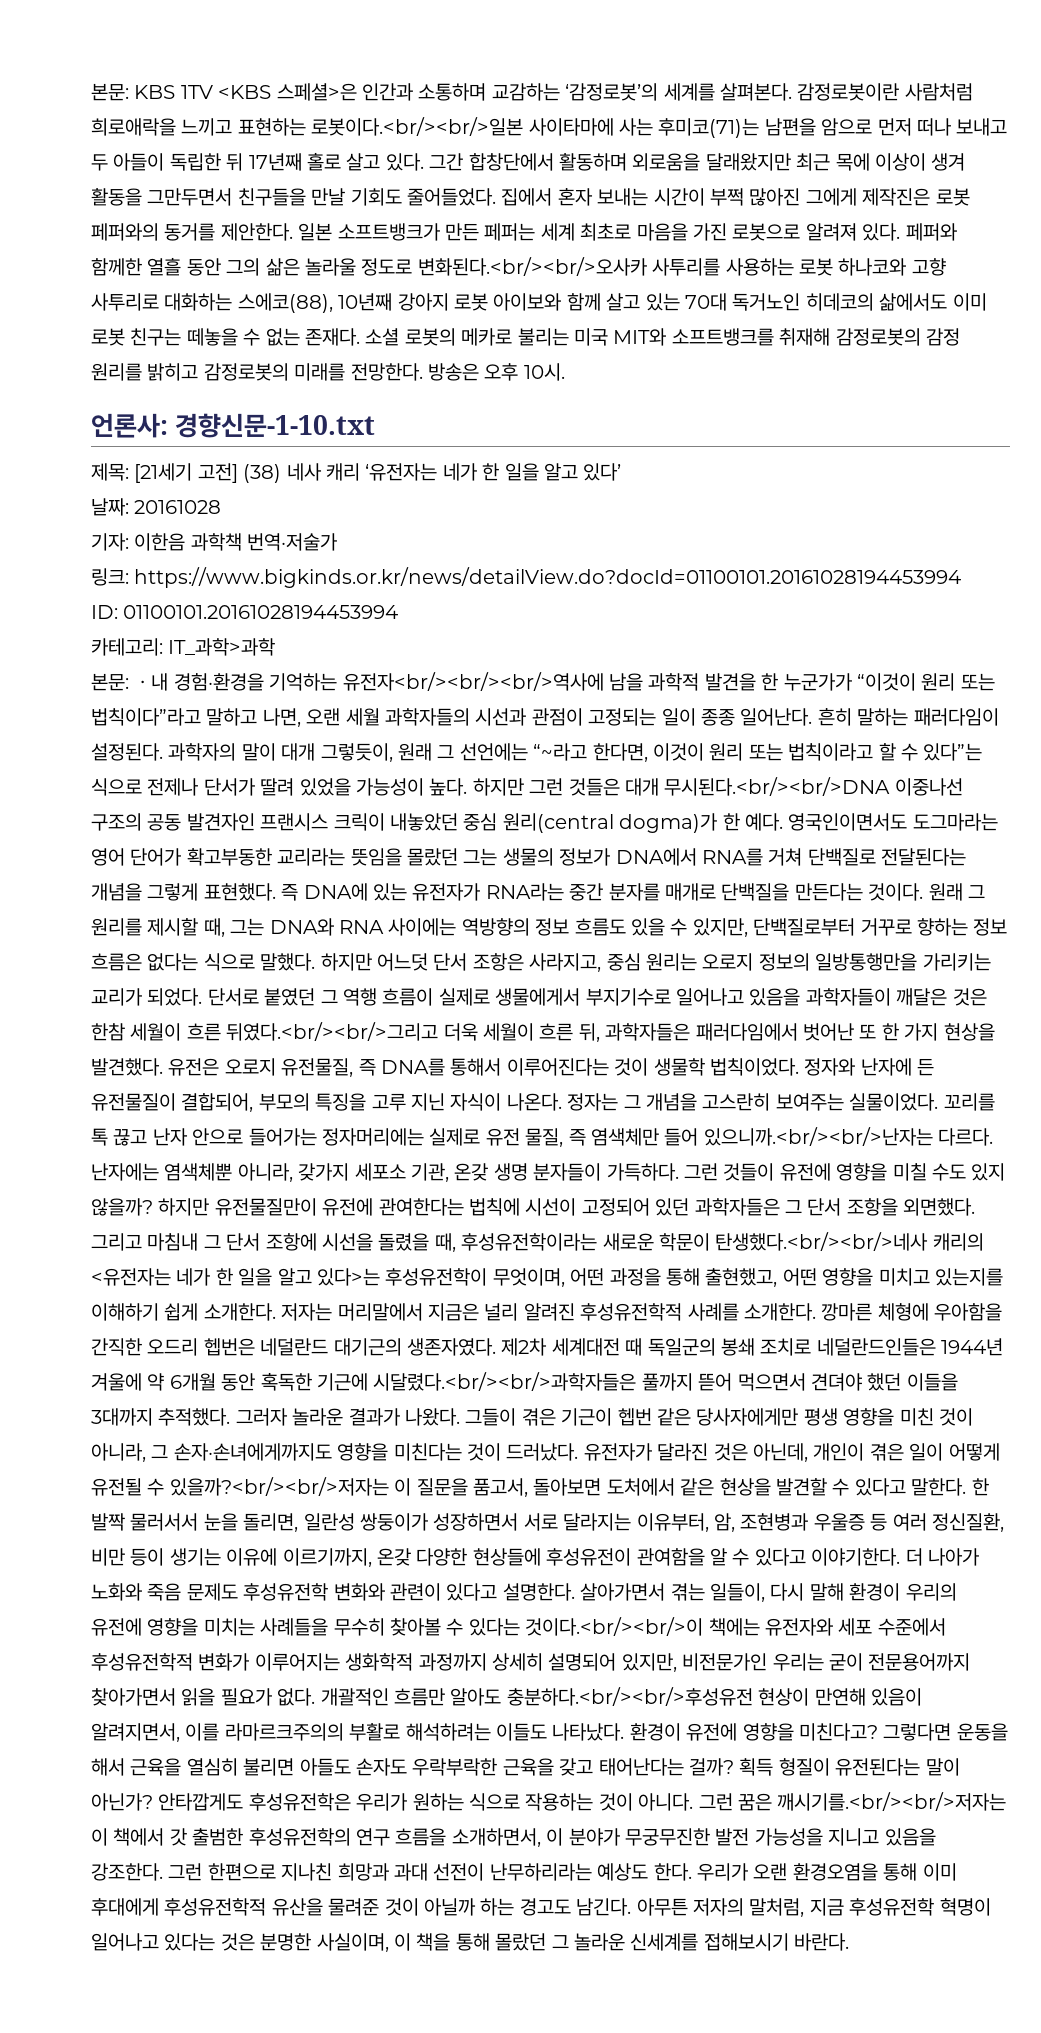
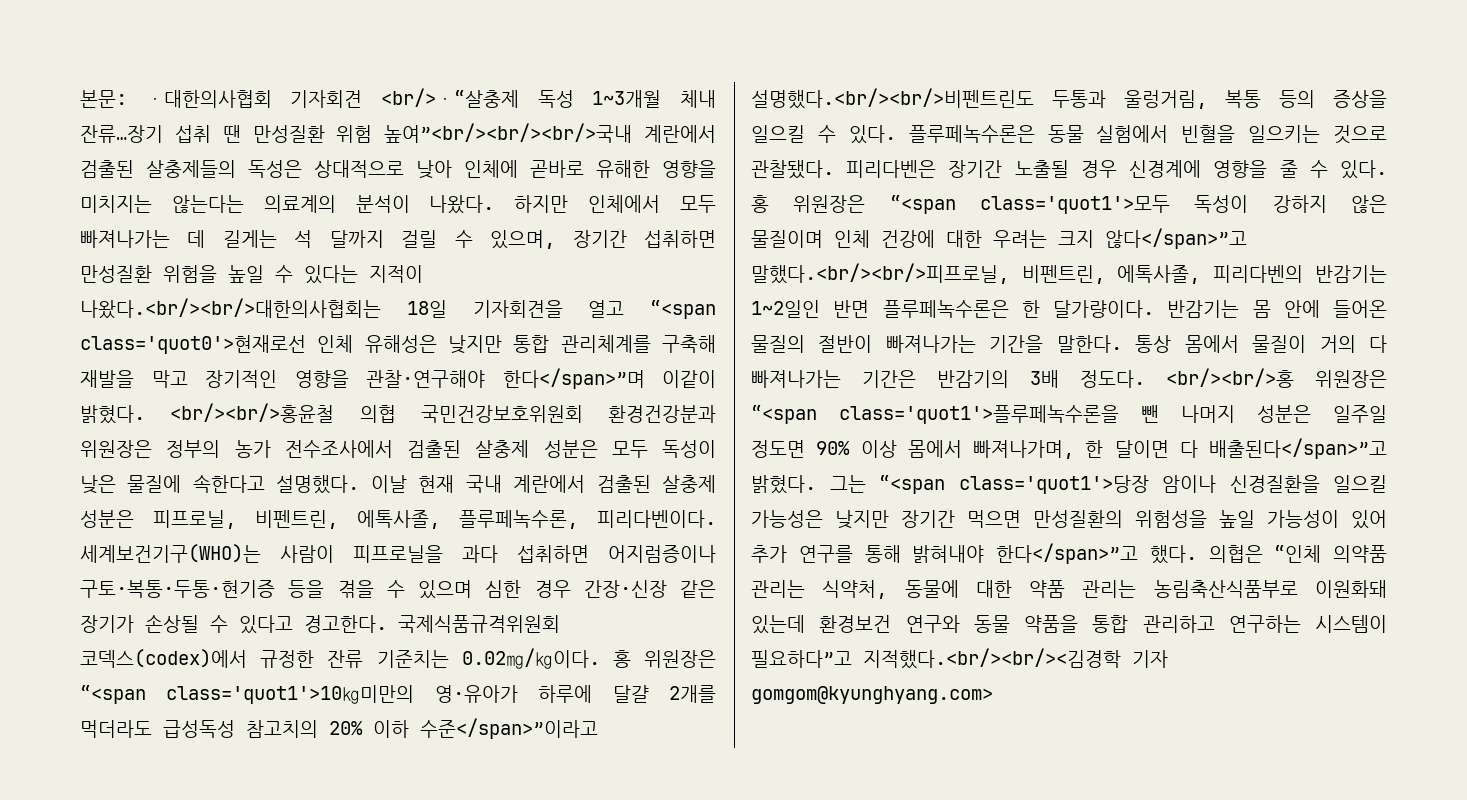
[91,83,973,101] [91,117,1008,138] [91,152,966,171] [91,188,970,206] [91,223,957,241] [91,257,946,276] [91,293,987,313] [91,328,960,346] [91,363,565,381] [91,413,376,438] [91,463,622,483] [91,498,222,516] [91,533,338,551] [91,567,962,588] [91,605,399,619] [91,638,276,656] [91,672,995,691] [91,708,999,727] [91,743,983,762] [91,777,963,796] [91,813,998,833] [91,848,967,866] [91,883,985,901] [91,918,1008,937] [91,953,991,972] [91,988,987,1006] [91,1022,995,1042] [91,1058,935,1077] [91,1093,995,1112] [91,1127,994,1147] [91,1163,1006,1182] [91,1198,976,1216] [91,1232,984,1252] [91,1268,1003,1287] [91,1303,1003,1321] [91,1338,1004,1356] [91,1372,958,1391] [91,1408,973,1426] [91,1443,1000,1462] [91,1477,989,1497] [91,1513,1004,1532] [91,1548,979,1567] [91,1583,957,1602] [91,1617,946,1636] [91,1653,971,1672] [91,1687,922,1706] [91,1723,1008,1742] [91,1758,960,1776] [91,1792,1007,1811] [91,1828,936,1847] [91,1863,957,1881] [91,1898,991,1917] [91,1933,850,1952] 본문: KBS 1TV <KBS 스페셜>은 인간과 소통하며 교감하는 ‘감정로봇’의 세계를 살펴본다. 감정로봇이란 사람처럼 희로애락을 느끼고 표현하는 로봇이다.<br/><br/>일본 사이타마에 사는 후미코(71)는 남편을 암으로 먼저 떠나 보내고 두 아들이 독립한 뒤 17년째 홀로 살고 있다. 그간 합창단에서 활동하며 외로움을 달래왔지만 최근 목에 이상이 생겨 활동을 그만두면서 친구들을 만날 기회도 줄어들었다. 집에서 혼자 보내는 시간이 부쩍 많아진 그에게 제작진은 로봇 페퍼와의 동거를 제안한다. 일본 소프트뱅크가 만든 페퍼는 세계 최초로 마음을 가진 로봇으로 알려져 있다. 페퍼와 함께한 열흘 동안 그의 삶은 놀라울 정도로 변화된다.<br/><br/>오사카 사투리를 사용하는 로봇 하나코와 고향 사투리로 대화하는 스에코(88), 10년째 강아지 로봇 아이보와 함께 살고 있는 70대 독거노인 히데코의 삶에서도 이미 로봇 친구는 떼놓을 수 없는 존재다. 소셜 로봇의 메카로 불리는 미국 MIT와 소프트뱅크를 취재해 감정로봇의 감정 원리를 밝히고 감정로봇의 미래를 전망한다. 방송은 오후 10시. // 언론사: 경향신문-1-10.txt // 제목: [21세기 고전] (38) 네사 캐리 ‘유전자는 네가 한 일을 알고 있다’ // 날짜: 20161028 // 기자: 이한음 과학책 번역·저술가 // 링크: https://www.bigkinds.or.kr/news/detailView.do?docId=01100101.20161028194453994 // ID: 01100101.20161028194453994 // 카테고리: IT_과학>과학 // 본문: ㆍ내 경험·환경을 기억하는 유전자<br/><br/><br/>역사에 남을 과학적 발견을 한 누군가가 “이것이 원리 또는 법칙이다”라고 말하고 나면, 오랜 세월 과학자들의 시선과 관점이 고정되는 일이 종종 일어난다. 흔히 말하는 패러다임이 설정된다. 과학자의 말이 대개 그렇듯이, 원래 그 선언에는 “~라고 한다면, 이것이 원리 또는 법칙이라고 할 수 있다”는 식으로 전제나 단서가 딸려 있었을 가능성이 높다. 하지만 그런 것들은 대개 무시된다.<br/><br/>DNA 이중나선 구조의 공동 발견자인 프랜시스 크릭이 내놓았던 중심 원리(central dogma)가 한 예다. 영국인이면서도 도그마라는 영어 단어가 확고부동한 교리라는 뜻임을 몰랐던 그는 생물의 정보가 DNA에서 RNA를 거쳐 단백질로 전달된다는 개념을 그렇게 표현했다. 즉 DNA에 있는 유전자가 RNA라는 중간 분자를 매개로 단백질을 만든다는 것이다. 원래 그 원리를 제시할 때, 그는 DNA와 RNA 사이에는 역방향의 정보 흐름도 있을 수 있지만, 단백질로부터 거꾸로 향하는 정보 흐름은 없다는 식으로 말했다. 하지만 어느덧 단서 조항은 사라지고, 중심 원리는 오로지 정보의 일방통행만을 가리키는 교리가 되었다. 단서로 붙였던 그 역행 흐름이 실제로 생물에게서 부지기수로 일어나고 있음을 과학자들이 깨달은 것은 한참 세월이 흐른 뒤였다.<br/><br/>그리고 더욱 세월이 흐른 뒤, 과학자들은 패러다임에서 벗어난 또 한 가지 현상을 발견했다. 유전은 오로지 유전물질, 즉 DNA를 통해서 이루어진다는 것이 생물학 법칙이었다. 정자와 난자에 든 유전물질이 결합되어, 부모의 특징을 고루 지닌 자식이 나온다. 정자는 그 개념을 고스란히 보여주는 실물이었다. 꼬리를 톡 끊고 난자 안으로 들어가는 정자머리에는 실제로 유전 물질, 즉 염색체만 들어 있으니까.<br/><br/>난자는 다르다. 난자에는 염색체뿐 아니라, 갖가지 세포소 기관, 온갖 생명 분자들이 가득하다. 그런 것들이 유전에 영향을 미칠 수도 있지 않을까? 하지만 유전물질만이 유전에 관여한다는 법칙에 시선이 고정되어 있던 과학자들은 그 단서 조항을 외면했다. 그리고 마침내 그 단서 조항에 시선을 돌렸을 때, 후성유전학이라는 새로운 학문이 탄생했다.<br/><br/>네사 캐리의 <유전자는 네가 한 일을 알고 있다>는 후성유전학이 무엇이며, 어떤 과정을 통해 출현했고, 어떤 영향을 미치고 있는지를 이해하기 쉽게 소개한다. 저자는 머리말에서 지금은 널리 알려진 후성유전학적 사례를 소개한다. 깡마른 체형에 우아함을 간직한 오드리 헵번은 네덜란드 대기근의 생존자였다. 제2차 세계대전 때 독일군의 봉쇄 조치로 네덜란드인들은 1944년 겨울에 약 6개월 동안 혹독한 기근에 시달렸다.<br/><br/>과학자들은 풀까지 뜯어 먹으면서 견뎌야 했던 이들을 3대까지 추적했다. 그러자 놀라운 결과가 나왔다. 그들이 겪은 기근이 헵번 같은 당사자에게만 평생 영향을 미친 것이 아니라, 그 손자·손녀에게까지도 영향을 미친다는 것이 드러났다. 유전자가 달라진 것은 아닌데, 개인이 겪은 일이 어떻게 유전될 수 있을까?<br/><br/>저자는 이 질문을 품고서, 돌아보면 도처에서 같은 현상을 발견할 수 있다고 말한다. 한 발짝 물러서서 눈을 돌리면, 일란성 쌍둥이가 성장하면서 서로 달라지는 이유부터, 암, 조현병과 우울증 등 여러 정신질환, 비만 등이 생기는 이유에 이르기까지, 온갖 다양한 현상들에 후성유전이 관여함을 알 수 있다고 이야기한다. 더 나아가 노화와 죽음 문제도 후성유전학 변화와 관련이 있다고 설명한다. 살아가면서 겪는 일들이, 다시 말해 환경이 우리의 유전에 영향을 미치는 사례들을 무수히 찾아볼 수 있다는 것이다.<br/><br/>이 책에는 유전자와 세포 수준에서 후성유전학적 변화가 이루어지는 생화학적 과정까지 상세히 설명되어 있지만, 비전문가인 우리는 굳이 전문용어까지 찾아가면서 읽을 필요가 없다. 개괄적인 흐름만 알아도 충분하다.<br/><br/>후성유전 현상이 만연해 있음이 알려지면서, 이를 라마르크주의의 부활로 해석하려는 이들도 나타났다. 환경이 유전에 영향을 미친다고? 그렇다면 운동을 해서 근육을 열심히 불리면 아들도 손자도 우락부락한 근육을 갖고 태어난다는 걸까? 획득 형질이 유전된다는 말이 아닌가? 안타깝게도 후성유전학은 우리가 원하는 식으로 작용하는 것이 아니다. 그런 꿈은 깨시기를.<br/><br/>저자는 이 책에서 갓 출범한 후성유전학의 연구 흐름을 소개하면서, 이 분야가 무궁무진한 발전 가능성을 지니고 있음을 강조한다. 그런 한편으로 지나친 희망과 과대 선전이 난무하리라는 예상도 한다. 우리가 오랜 환경오염을 통해 이미 후대에게 후성유전학적 유산을 물려준 것이 아닐까 하는 경고도 남긴다. 아무튼 저자의 말처럼, 지금 후성유전학 혁명이 일어나고 있다는 것은 분명한 사실이며, 이 책을 통해 몰랐던 그 놀라운 신세계를 접해보시기 바란다. -> [80,88,716,108] [80,123,716,143] [80,160,716,179] [80,195,716,214] [80,230,717,249] [80,265,423,284] [80,298,716,319] [80,335,716,354] [80,368,716,389] [80,403,716,424] [80,440,716,458] [80,474,717,494] [80,510,716,529] [80,544,716,563] [80,580,716,599] [80,614,560,634] [80,648,716,669] [80,685,716,704] [80,718,598,739] [751,88,1387,109] [751,125,1387,144] [751,160,1387,179] [751,195,1387,214] [751,228,1247,249] [751,263,1387,284] [751,300,1387,318] [751,335,1387,353] [751,368,1387,388] [751,405,1387,424] [751,438,1387,459] [751,475,1387,494] [751,510,1387,529] [751,543,1387,564] [751,580,1387,599] [751,615,1387,634] [751,648,1168,669] [751,686,993,704] 본문: ㆍ대한의사협회 기자회견 <br/>ㆍ“살충제 독성 1~3개월 체내 잔류…장기 섭취 땐 만성질환 위험 높여”<br/><br/><br/>국내 계란에서 검출된 살충제들의 독성은 상대적으로 낮아 인체에 곧바로 유해한 영향을 미치지는 않는다는 의료계의 분석이 나왔다. 하지만 인체에서 모두 빠져나가는 데 길게는 석 달까지 걸릴 수 있으며, 장기간 섭취하면 만성질환 위험을 높일 수 있다는 지적이 나왔다.<br/><br/>대한의사협회는 18일 기자회견을 열고 “<span class='quot0'>현재로선 인체 유해성은 낮지만 통합 관리체계를 구축해 재발을 막고 장기적인 영향을 관찰·연구해야 한다</span>”며 이같이 밝혔다. <br/><br/>홍윤철 의협 국민건강보호위원회 환경건강분과 위원장은 정부의 농가 전수조사에서 검출된 살충제 성분은 모두 독성이 낮은 물질에 속한다고 설명했다. 이날 현재 국내 계란에서 검출된 살충제 성분은 피프로닐, 비펜트린, 에톡사졸, 플루페녹수론, 피리다벤이다. 세계보건기구(WHO)는 사람이 피프로닐을 과다 섭취하면 어지럼증이나 구토·복통·두통·현기증 등을 겪을 수 있으며 심한 경우 간장·신장 같은 장기가 손상될 수 있다고 경고한다. 국제식품규격위원회 코덱스(codex)에서 규정한 잔류 기준치는 0.02㎎/㎏이다. 홍 위원장은 “<span class='quot1'>10㎏미만의 영·유아가 하루에 달걀 2개를 먹더라도 급성독성 참고치의 20% 이하 수준</span>”이라고 설명했다.<br/><br/>비펜트린도 두통과 울렁거림, 복통 등의 증상을 일으킬 수 있다. 플루페녹수론은 동물 실험에서 빈혈을 일으키는 것으로 관찰됐다. 피리다벤은 장기간 노출될 경우 신경계에 영향을 줄 수 있다. 홍 위원장은 “<span class='quot1'>모두 독성이 강하지 않은 물질이며 인체 건강에 대한 우려는 크지 않다</span>”고 말했다.<br/><br/>피프로닐, 비펜트린, 에톡사졸, 피리다벤의 반감기는 1~2일인 반면 플루페녹수론은 한 달가량이다. 반감기는 몸 안에 들어온 물질의 절반이 빠져나가는 기간을 말한다. 통상 몸에서 물질이 거의 다 빠져나가는 기간은 반감기의 3배 정도다. <br/><br/>홍 위원장은 “<span class='quot1'>플루페녹수론을 뺀 나머지 성분은 일주일 정도면 90% 이상 몸에서 빠져나가며, 한 달이면 다 배출된다</span>”고 밝혔다. 그는 “<span class='quot1'>당장 암이나 신경질환을 일으킬 가능성은 낮지만 장기간 먹으면 만성질환의 위험성을 높일 가능성이 있어 추가 연구를 통해 밝혀내야 한다</span>”고 했다. 의협은 “인체 의약품 관리는 식약처, 동물에 대한 약품 관리는 농림축산식품부로 이원화돼 있는데 환경보건 연구와 동물 약품을 통합 관리하고 연구하는 시스템이 필요하다”고 지적했다.<br/><br/><김경학 기자 gomgom@kyunghyang.com>

